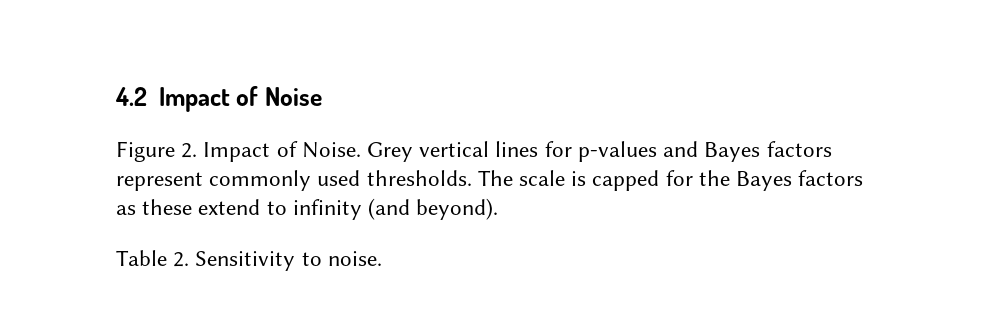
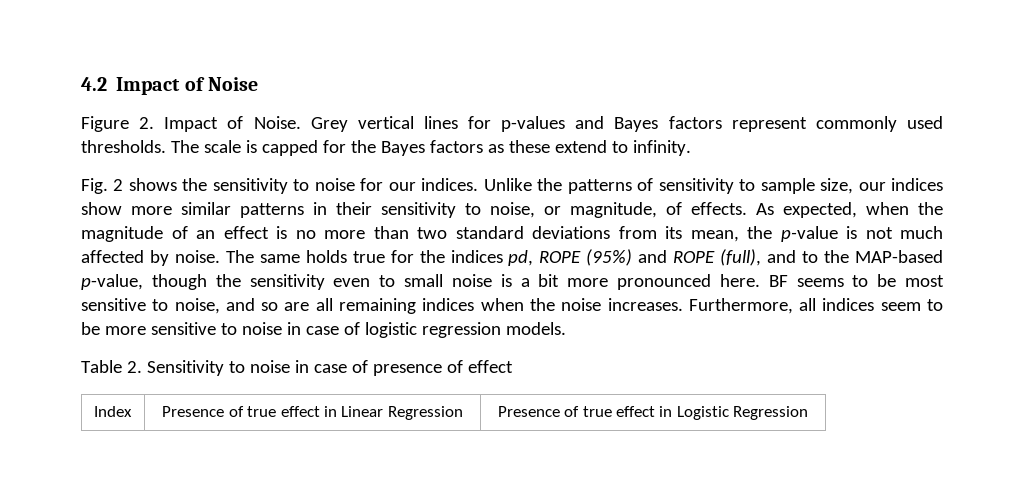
[292,198,499,220] [116,250,382,271] infinity (and beyond). // Table 2. Sensitivity to noise. -> [632,140,691,156] [81,178,944,194] [81,202,943,218] [81,226,943,242] [81,249,943,266] [81,274,945,290] [81,298,943,314] [81,322,566,338] [81,360,513,376] [93,406,132,417] [162,406,463,420] [497,406,809,420] infinity. // Fig. 2 shows the sensitivity to noise for our indices. Unlike the patterns of sensitivity to sample size, our indices show more similar patterns in their sensitivity to noise, or magnitude, of effects. As expected, when the magnitude of an effect is no more than two standard deviations from its mean, the p-value is not much affected by noise. The same holds true for the indices pd, ROPE (95%) and ROPE (full), and to the MAP-based p-value, though the sensitivity even to small noise is a bit more pronounced here. BF seems to be most sensitive to noise, and so are all remaining indices when the noise increases. Furthermore, all indices seem to be more sensitive to noise in case of logistic regression models. // Table 2. Sensitivity to noise in case of presence of effect // Index | Presence of true effect in Linear Regression | Presence of true effect in Logistic Regression

